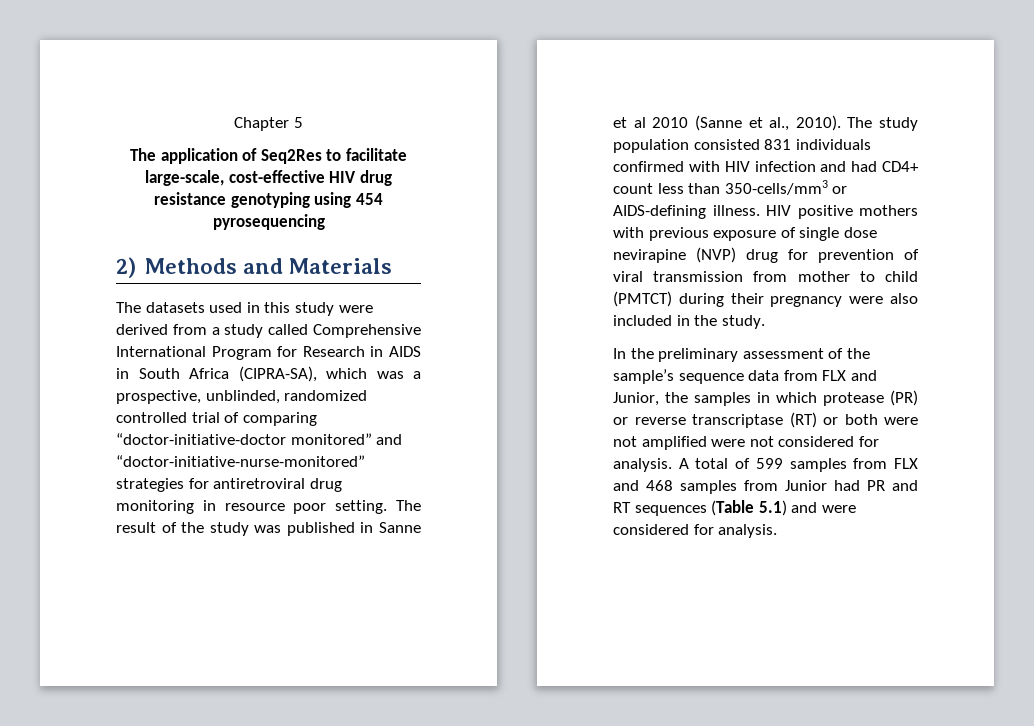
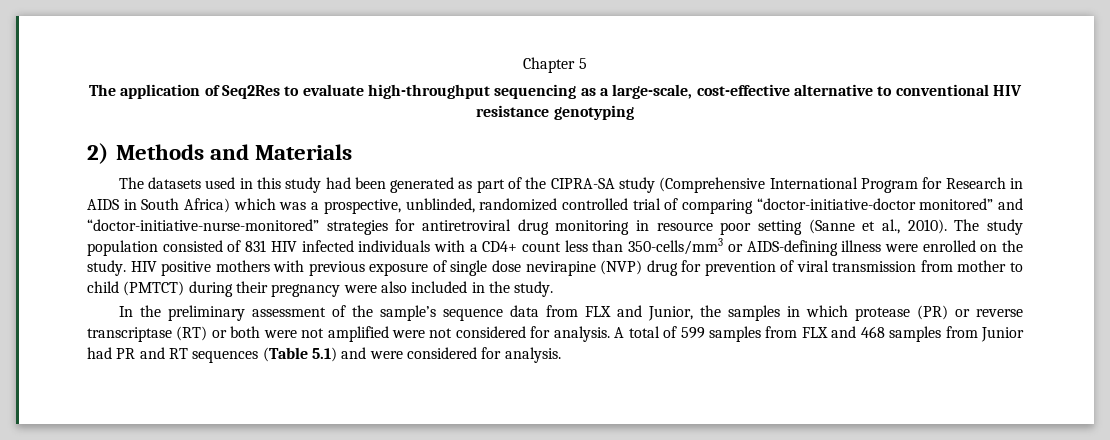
[345,148,407,161] [145,170,392,186] facilitate large-scale, cost-effective HIV drug -> [302,84,1022,99] evaluate high-throughput sequencing as a large-scale, cost-effective alternative to conventional HIV
[314,192,383,208] [212,214,325,230] using 454 pyrosequencing -> (634, 112) none
[338,305,373,313] [116,324,421,338] were derived from a study called Comprehensive -> [325,177,766,193] had been generated as part of the CIPRA-SA study (Comprehensive
[189,366,317,382] Africa (CIPRA-SA), -> [184,198,231,213] Africa)
[335,500,422,514] [116,522,421,536] [613,117,689,128] setting. The result of the study was published in Sanne et al 2010 -> [757,220,802,235] setting
[764,139,871,150] [613,161,878,172] 831 individuals confirmed with HIV infection and had -> [227,240,478,252] of 831 HIV infected individuals with a
[712,205,760,216] illness. -> [841,240,1024,252] [87,260,126,276] illness were enrolled on the study.

